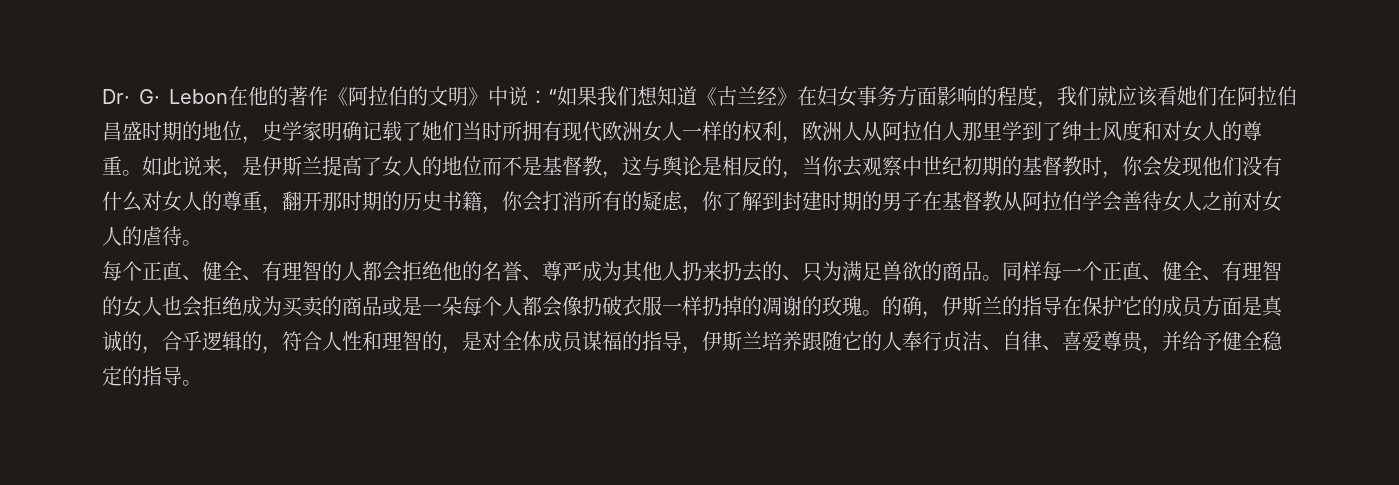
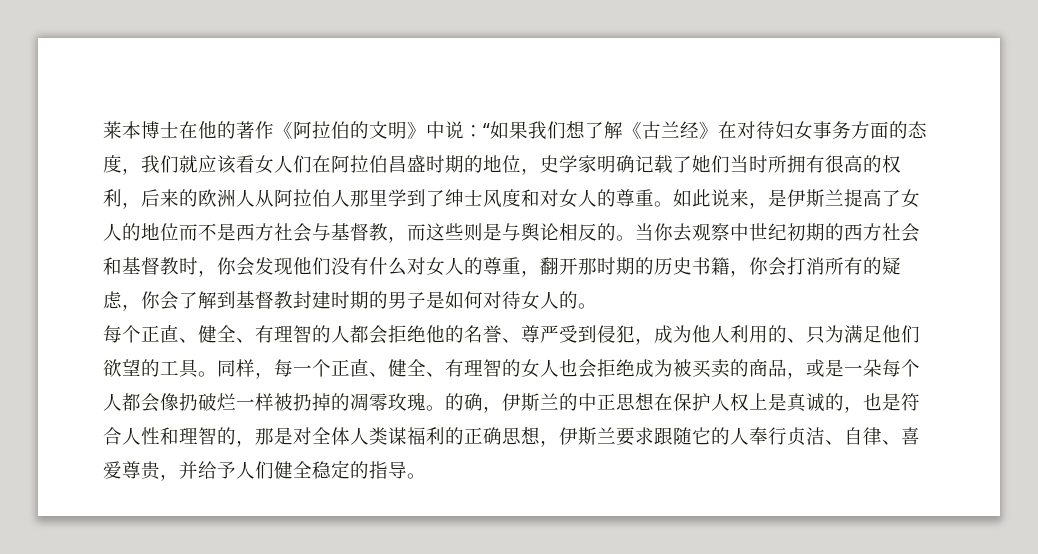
[102,89,228,104] Dr· G· Lebon -> [103,121,179,139] 莱本博士
[657,86,697,106] 知道 -> [585,121,623,139] 了解
(817, 96) none -> [737,121,775,139] 对待
[937,86,1017,106] 影响的程 -> [889,121,927,139] 的态
[1177,86,1197,106] 她 -> [255,155,293,174] 女人
[562,121,722,142] 现代欧洲女人一样 -> [825,155,863,173] 很高
(802, 140) none -> [141,189,198,207] 后来的
[542,156,802,179] 基督教，这与舆论是相反的， -> [236,223,635,243] 西方社会与基督教，而这些则是与舆论相反的。
(1022, 166) none -> [844,223,920,242] [103,257,122,275] 西方社会和
[722,191,1282,212] [102,226,182,246] 了解到封建时期的男子在基督教从阿拉伯学会善待女人之前对女人的虐待 -> [160,291,578,310] 会了解到基督教封建时期的男子是如何对待女人的
[582,261,1042,282] 成为其他人扔来扔去的、只为满足兽欲的商品。同样 -> [559,325,920,345] [103,359,274,379] 受到侵犯，成为他人利用的、只为满足他们欲望的工具。同样，
(282, 306) none -> [673,359,692,377] 被
(382, 306) none -> [787,372,806,379] ，
[622,296,702,316] 衣服一样 -> [217,393,293,411] 烂一样被
[782,296,822,316] 谢的 -> [369,393,388,411] 零
[1022,296,1283,317] [102,331,282,354] 指导在保护它的成员方面是真诚的，合乎逻辑的， -> [578,392,901,413] 中正思想在保护人权上是真诚的，也是
(462, 350) none -> [255,428,274,445] 那
[542,331,802,354] 成员谋福的指导，伊斯兰培养 -> [350,426,654,447] 人类谋福利的正确思想，伊斯兰要求
(1222, 341) none -> [236,461,274,479] 人们

